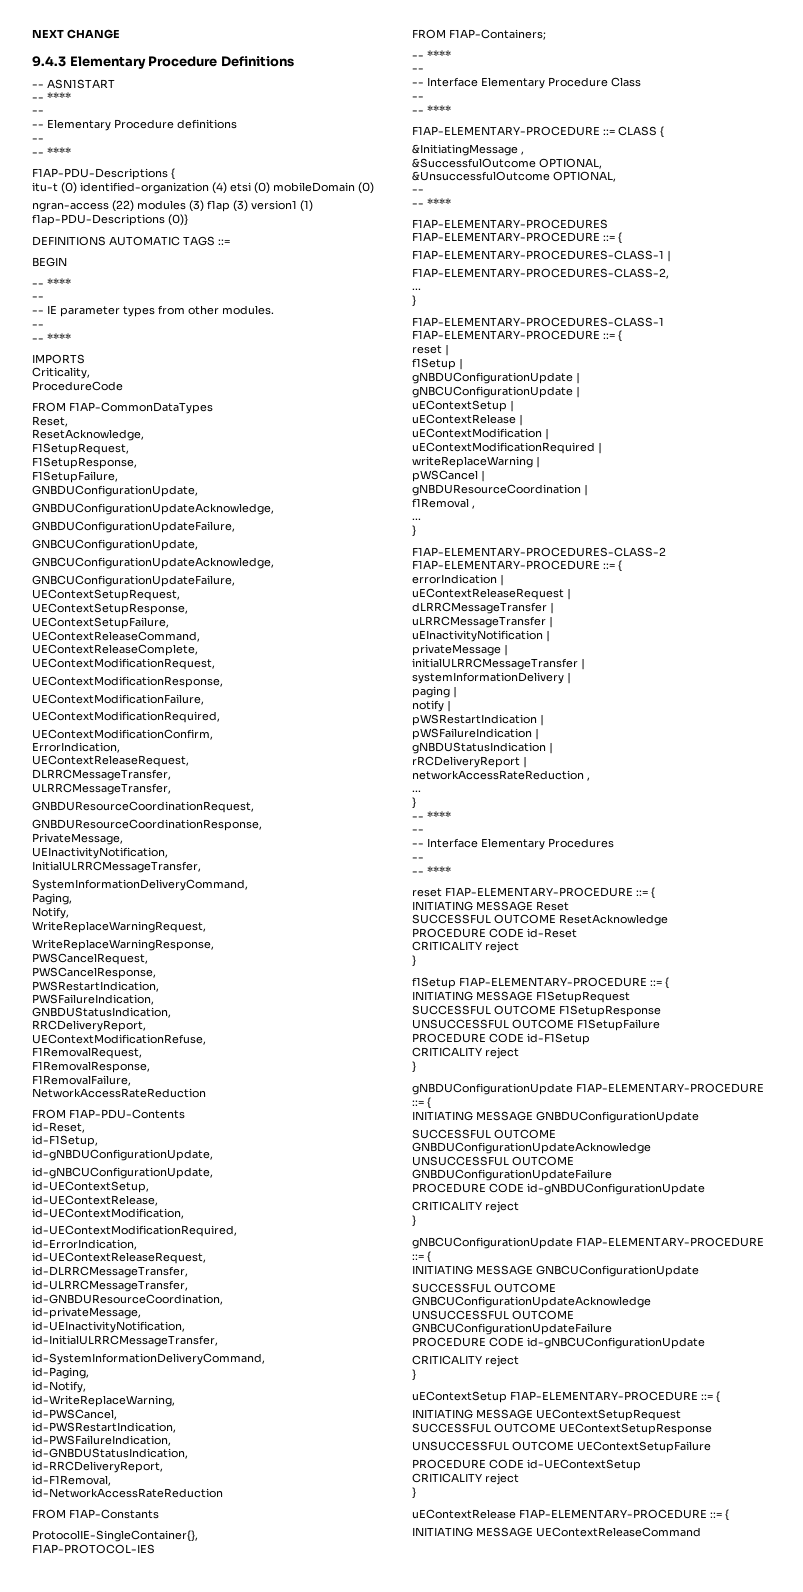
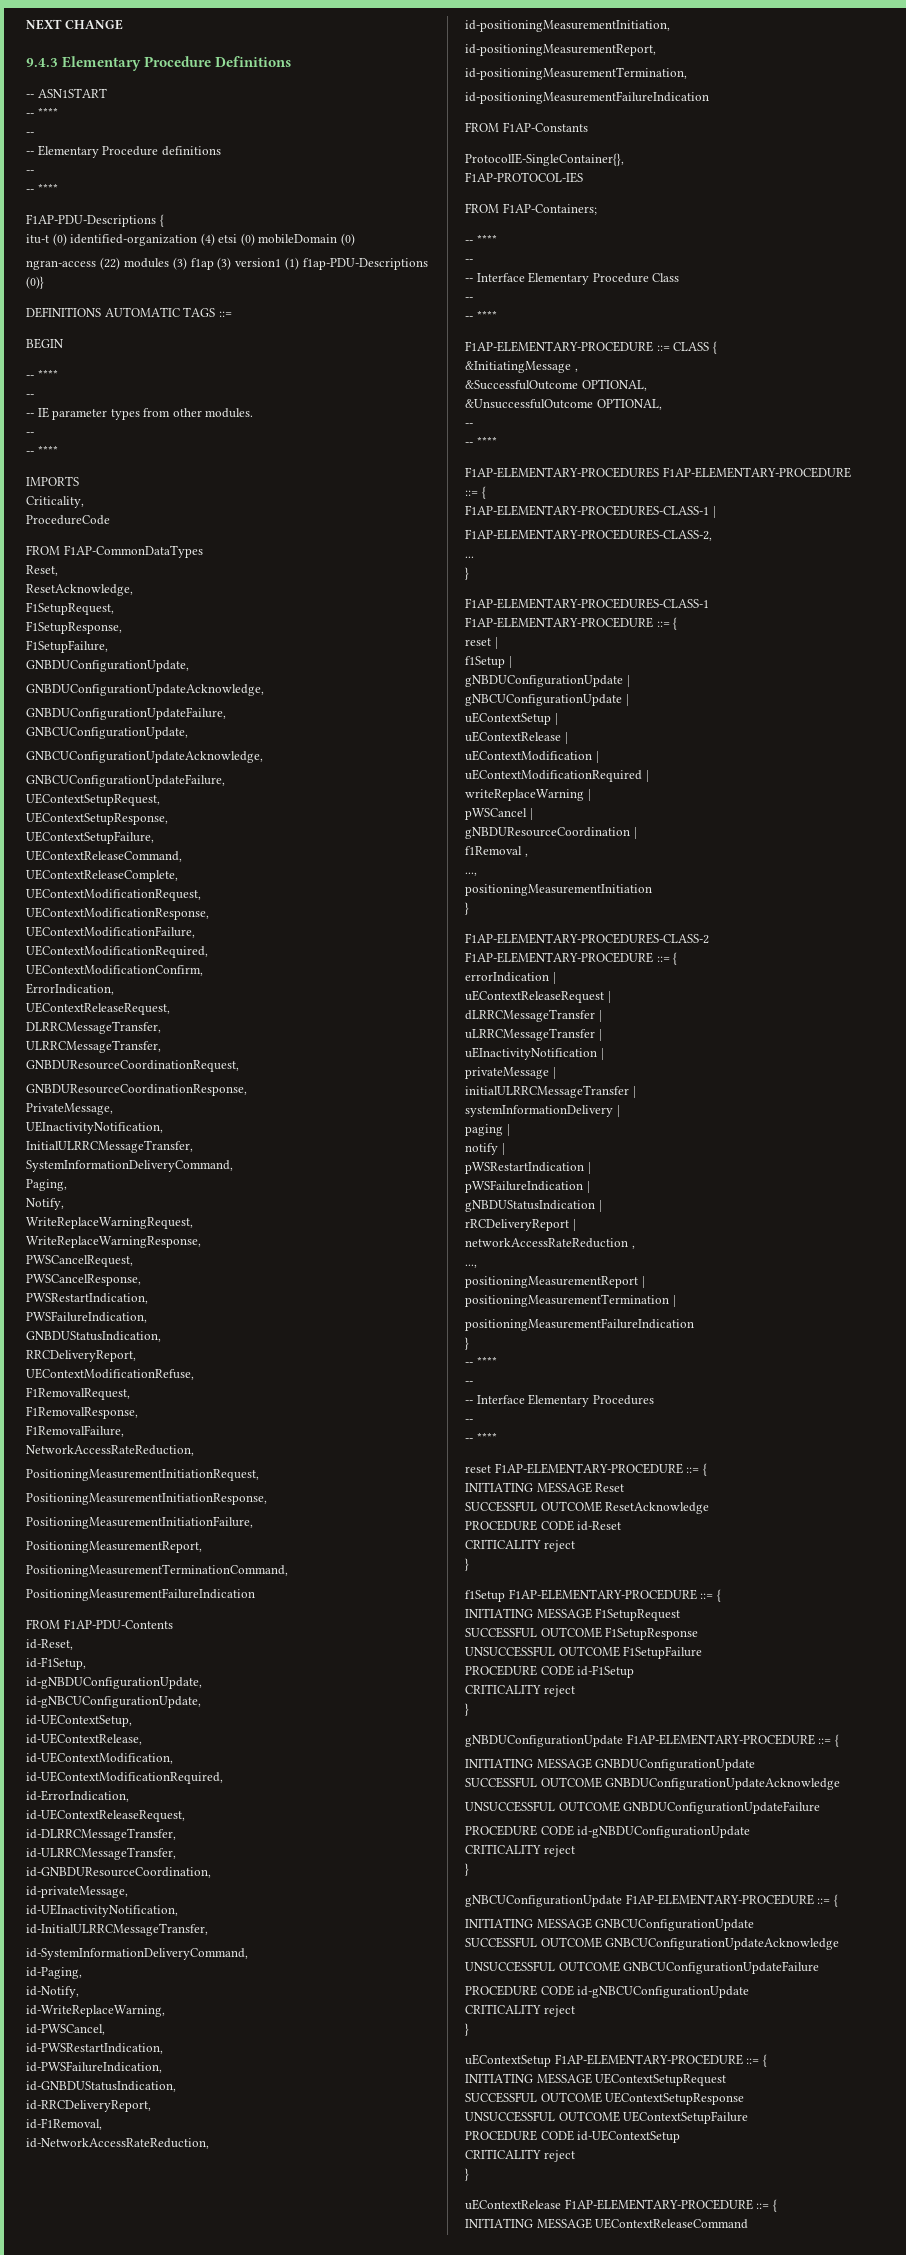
[32,1088,206,1098] NetworkAccessRateReduction -> [26,1445,194,1456] [26,1469,259,1481] [26,1493,267,1505] [26,1516,253,1529] [26,1541,202,1553] [26,1564,288,1577] [26,1588,255,1601] NetworkAccessRateReduction, // PositioningMeasurementInitiationRequest, // PositioningMeasurementInitiationResponse, // PositioningMeasurementInitiationFailure, // PositioningMeasurementReport, // PositioningMeasurementTerminationCommand, // PositioningMeasurementFailureIndication
[32,1488,223,1498] id-NetworkAccessRateReduction -> [26,2138,209,2149] [465,20,670,32] [465,44,656,56] [465,67,687,80] [465,91,709,104] id-NetworkAccessRateReduction, // id-positioningMeasurementInitiation, // id-positioningMeasurementReport, // id-positioningMeasurementTermination, // id-positioningMeasurementFailureIndication
[412,518,421,520] ... -> [465,872,477,876] [465,884,652,896] ..., // positioningMeasurementInitiation
[412,790,421,792] ... -> [465,1264,477,1268] [465,1276,645,1288] [465,1294,676,1307] [465,1318,694,1331] ..., // positioningMeasurementReport | // positioningMeasurementTermination | // positioningMeasurementFailureIndication

